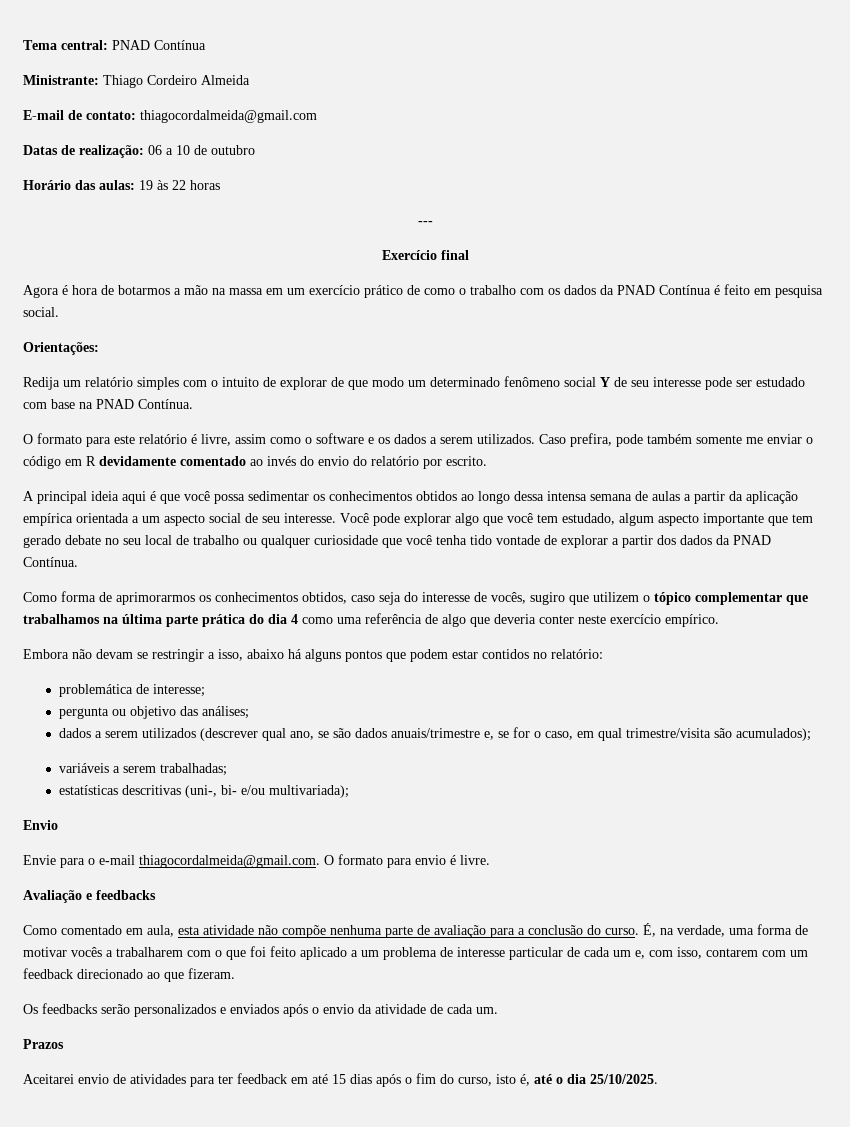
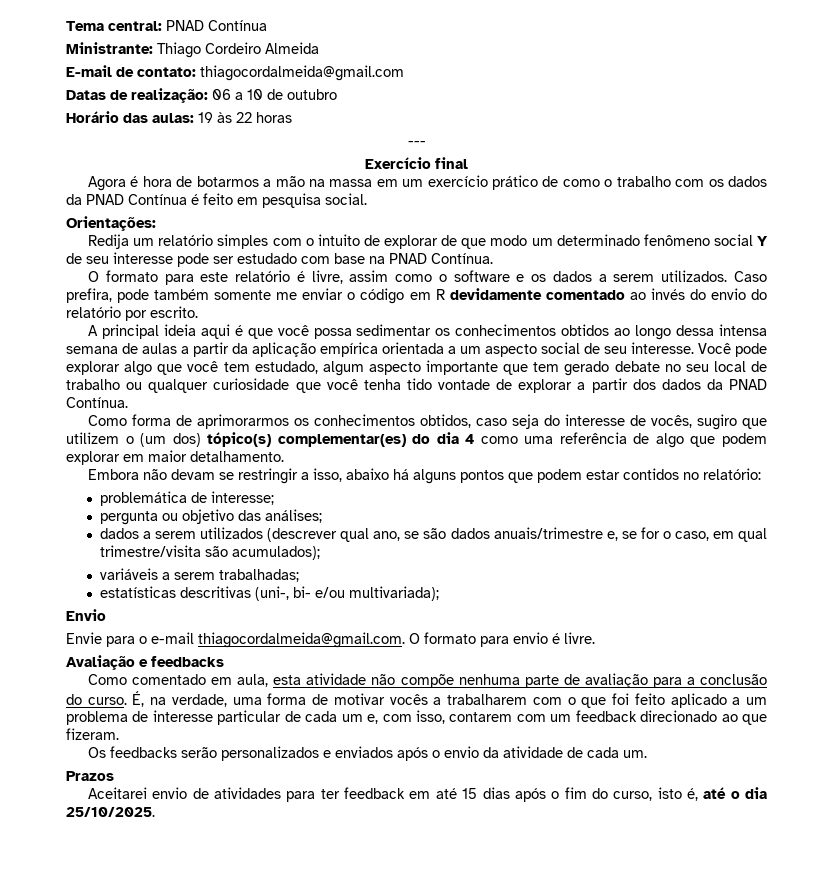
[654,592,808,605] [23,614,245,627] tópico complementar que trabalhamos na última parte prática -> [140,432,406,447] (um dos) tópico(s) complementar(es)
[494,614,719,627] deveria conter neste exercício empírico. -> [722,433,767,447] [66,450,284,465] podem explorar em maior detalhamento.

